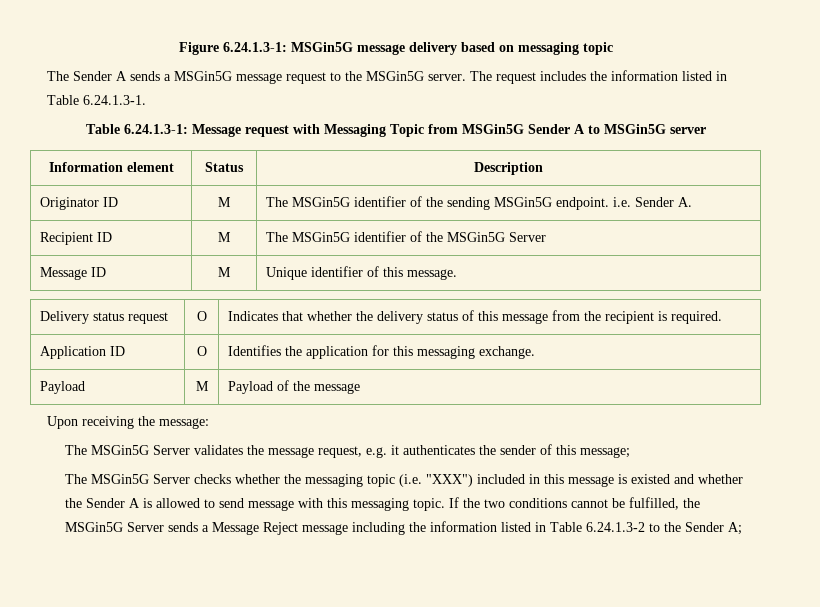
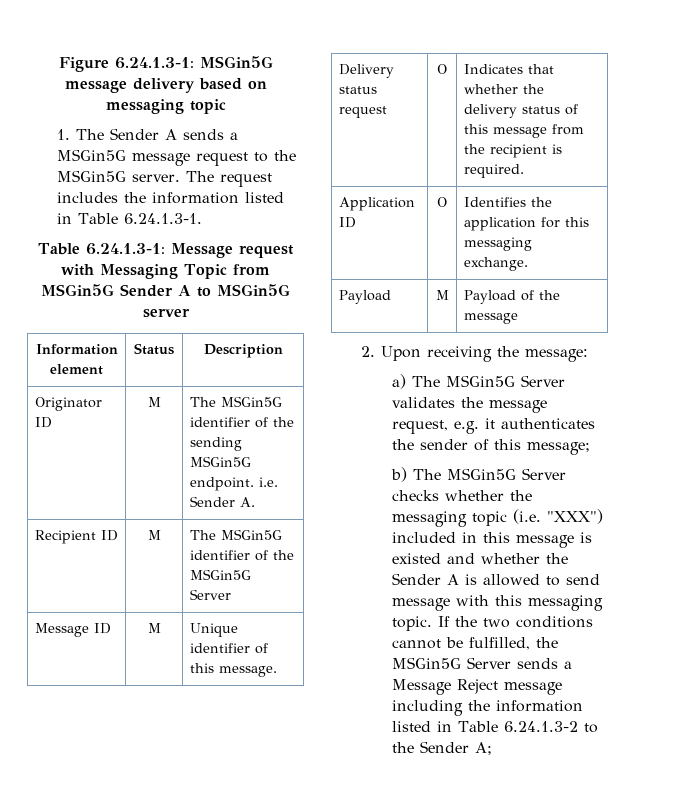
(613, 48) none -> [57,129,71,140] 1.
(360, 388) none -> [361,346,376,357] 2.
(210, 423) none -> [391,374,406,389] a)
(630, 452) none -> [390,467,407,482] b)

